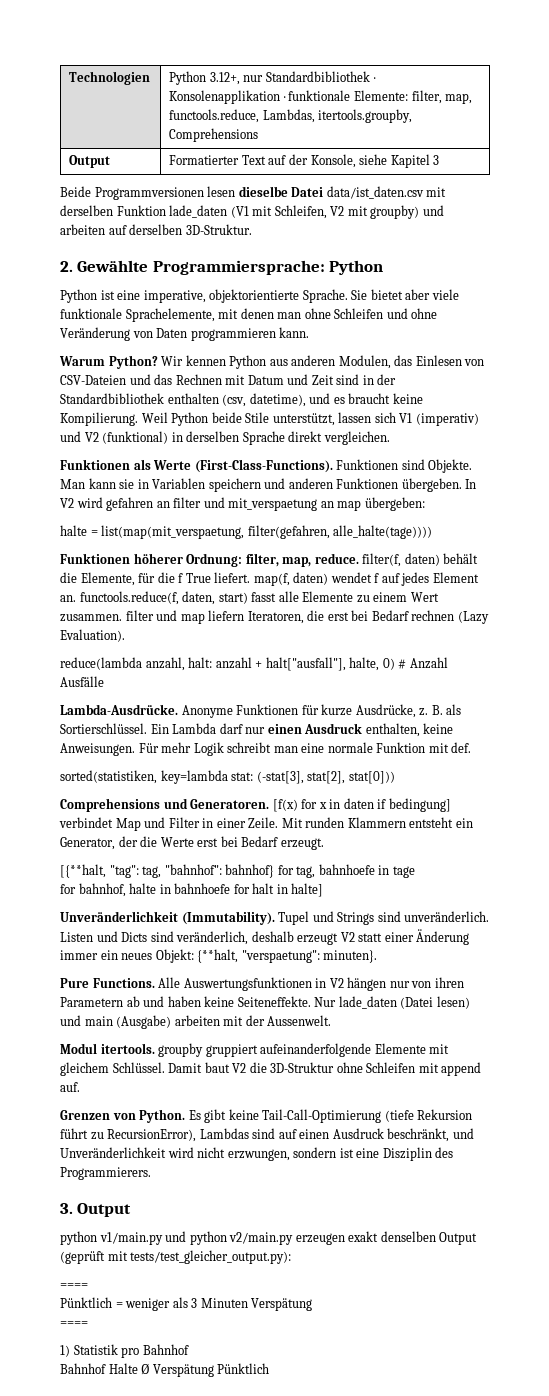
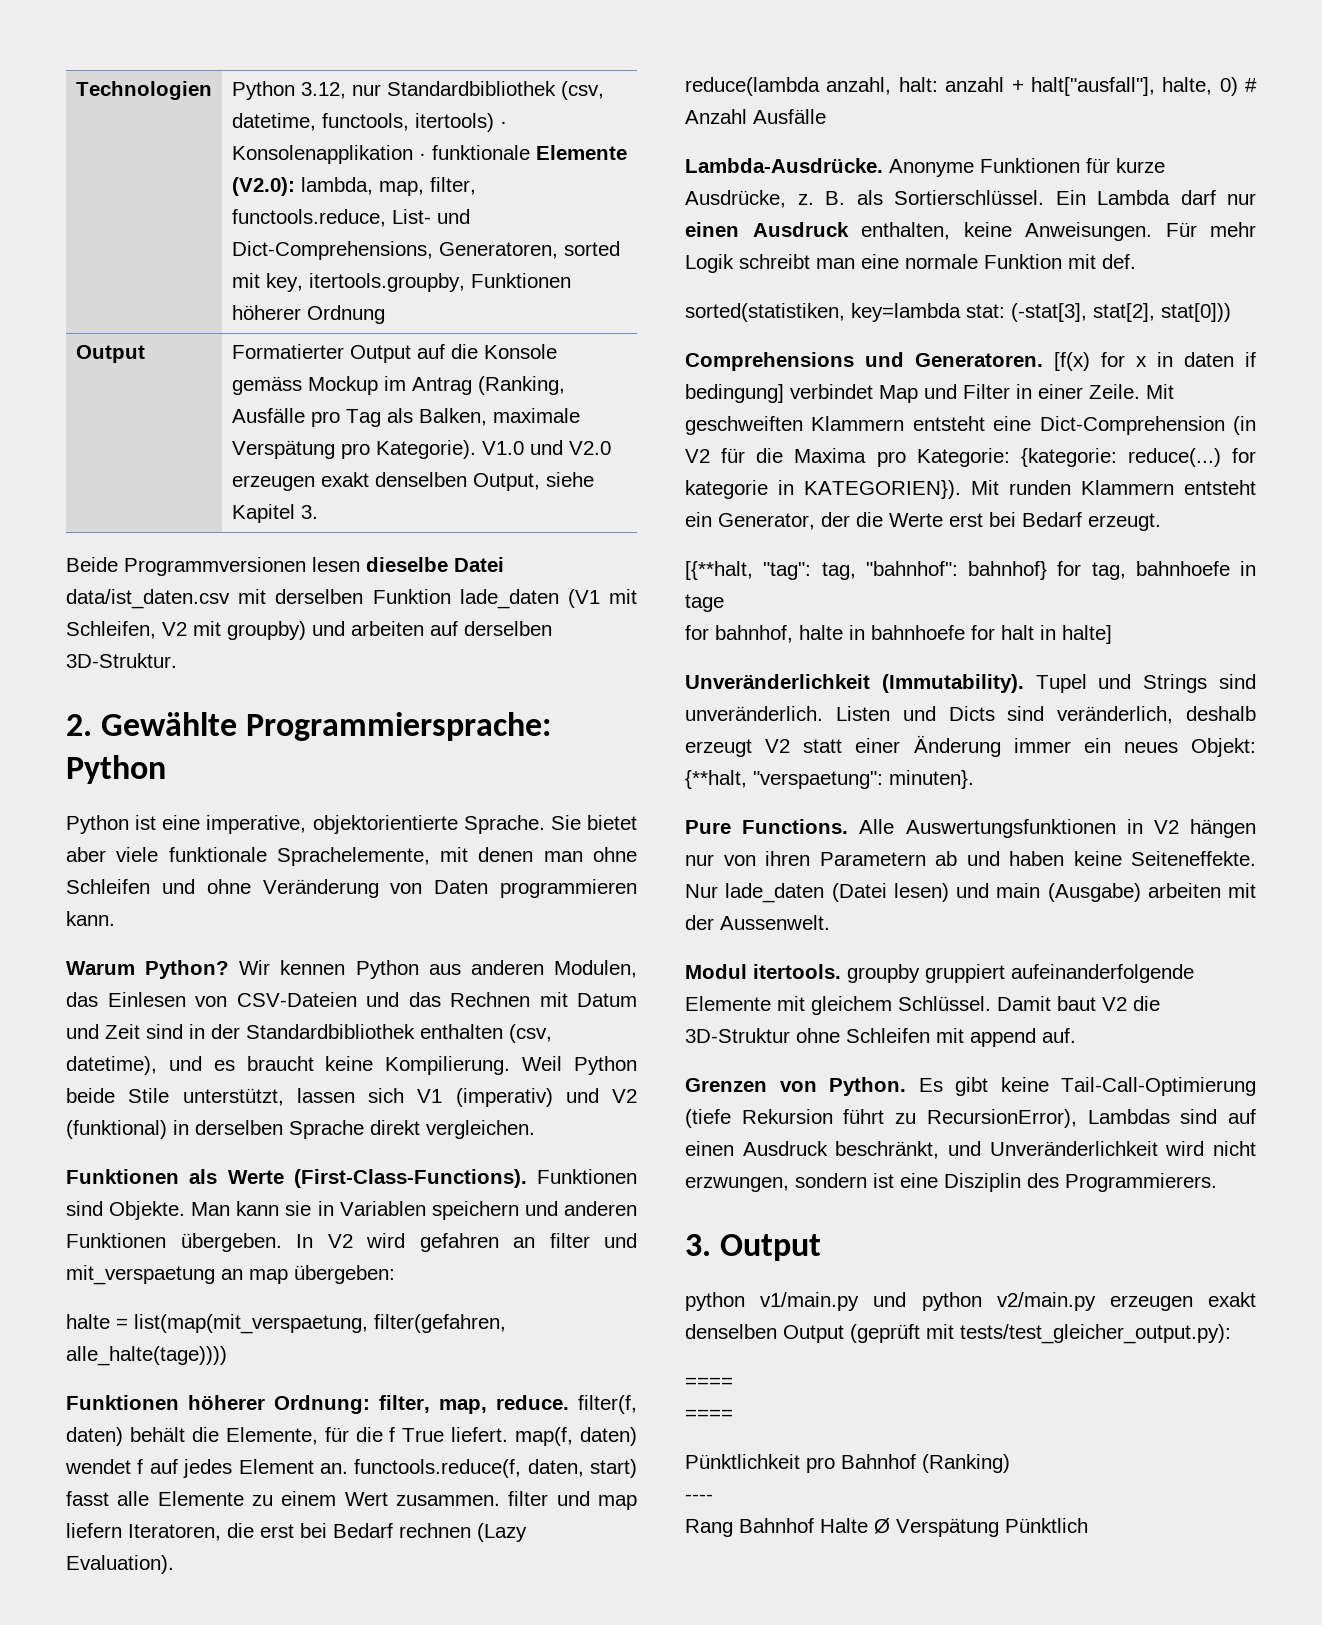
[209,72,240,85] 3.12+, -> [300,82,346,99] 3.12,
[373,77,376,82] [169,90,473,104] [169,109,413,123] [169,128,259,142] [69,155,111,168] [169,154,356,168] · Konsolenapplikation · funktionale Elemente: filter, map, functools.reduce, Lambdas, itertools.groupby, Comprehensions // Output | Formatierter Text auf der Konsole, -> [560,81,604,100] [231,113,507,132] [231,145,627,164] [231,177,476,196] [231,209,470,227] [231,241,620,260] [231,273,571,292] [231,305,385,324] [75,345,145,363] [231,344,557,363] [231,376,565,395] [231,408,580,427] [231,440,611,459] [231,472,540,491] (csv, datetime, functools, itertools) · Konsolenapplikation · funktionale Elemente (V2.0): lambda, map, filter, functools.reduce, List- und Dict-Comprehensions, Generatoren, sorted mit key, itertools.groupby, Funktionen höherer Ordnung // Output | Formatierter Output auf die Konsole gemäss Mockup im Antrag (Ranking, Ausfälle pro Tag als Balken, maximale Verspätung pro Kategorie). V1.0 und V2.0 erzeugen exakt denselben Output,
[433,155,440,165] 3 -> [300,505,318,519] 3.
(303, 823) none -> [685,416,1256,435] [685,448,1256,467] [685,480,999,499] geschweiften Klammern entsteht eine Dict-Comprehension (in V2 für die Maxima pro Kategorie: {kategorie: reduce(...) for kategorie in KATEGORIEN}). Mit
[60,1297,313,1311] [60,1321,88,1327] [60,1344,118,1357] // Pünktlich = weniger als 3 Minuten Verspätung // ==== // 1) Statistik -> [685,1409,733,1420] [685,1454,800,1469] // ==== // Pünktlichkeit
(189, 1349) // -> [922,1454,1010,1473] [685,1494,713,1501] [685,1519,733,1537] (Ranking) // ---- // Rang

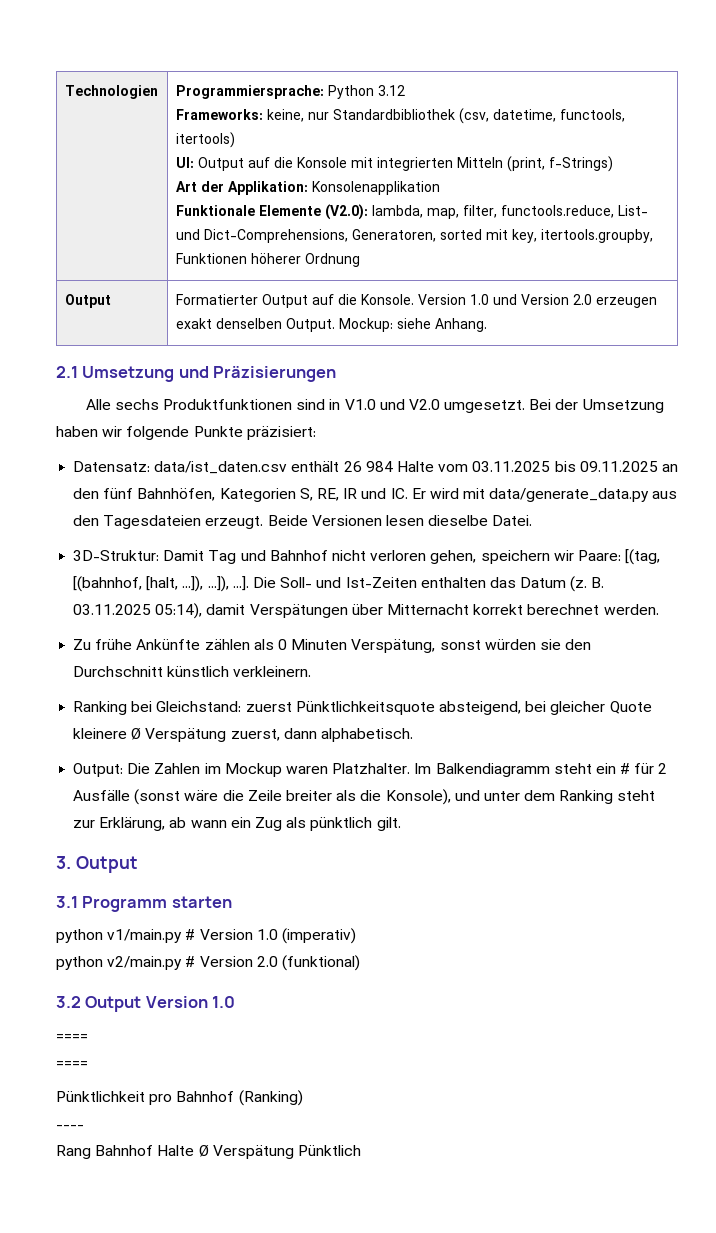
[231,81,346,100] Python 3.12, -> [175,85,405,99] [175,109,304,122] Programmiersprache: Python 3.12 // Frameworks: keine,
[499,121,507,128] · -> [175,156,613,172] [175,181,308,195] // UI: Output auf die Konsole mit integrierten Mitteln (print, f-Strings) // Art der Applikation:
[418,145,530,160] · funktionale -> [175,205,255,216] // Funktionale
[483,344,557,359] [231,376,565,395] [231,408,580,427] [231,440,611,459] [231,472,594,491] [231,504,318,523] [66,557,504,576] [66,589,637,609] [66,621,552,640] [66,653,177,668] [66,712,552,741] [66,755,166,784] [66,815,637,834] [66,847,637,866] [66,879,637,898] [66,911,115,926] [66,960,638,979] [66,992,637,1007] [66,1024,552,1043] [66,1056,637,1075] [66,1088,637,1107] [66,1120,535,1139] [66,1169,637,1188] [66,1201,637,1220] [66,1233,637,1252] [66,1265,395,1285] [66,1314,506,1334] [66,1346,227,1366] [66,1395,637,1414] [66,1427,637,1446] [65,1459,637,1478] [66,1491,637,1510] [66,1523,527,1542] [66,1555,174,1574] [685,77,1257,96] [685,109,826,124] [685,158,1165,177] [685,190,1256,208] [685,222,1256,241] [685,254,1136,273] [685,303,1231,322] [685,352,1256,371] [685,384,1174,403] [685,416,1256,435] [685,448,1256,467] [685,480,1256,499] [685,512,1161,531] [685,561,1256,580] [685,594,724,612] [685,625,1112,644] [685,674,1256,693] [685,706,1256,724] [685,735,1256,757] [685,770,974,789] [685,819,1256,838] [685,851,1256,866] [685,883,1256,903] [685,915,830,930] [685,964,1194,983] [685,996,1160,1015] [685,1028,1076,1047] [685,1077,1256,1096] [685,1109,1256,1128] [685,1141,1256,1159] [685,1173,1217,1192] Konsole gemäss Mockup im Antrag (Ranking, Ausfälle pro Tag als Balken, maximale Verspätung pro Kategorie). V1.0 und V2.0 erzeugen exakt denselben Output, siehe Kapitel 3. // Beide Programmversionen lesen dieselbe Datei data/ist_daten.csv mit derselben Funktion lade_daten (V1 mit Schleifen, V2 mit groupby) und arbeiten auf derselben 3D-Struktur. // 2. Gewählte Programmiersprache: Python // Python ist eine imperative, objektorientierte Sprache. Sie bietet aber viele funktionale Sprachelemente, mit denen man ohne Schleifen und ohne Veränderung von Daten programmieren kann. // Warum Python? Wir kennen Python aus anderen Modulen, das Einlesen von CSV-Dateien und das Rechnen mit Datum und Zeit sind in der Standardbibliothek enthalten (csv, datetime), und es braucht keine Kompilierung. Weil Python beide Stile unterstützt, lassen sich V1 (imperativ) und V2 (funktional) in derselben Sprache direkt vergleichen. // Funktionen als Werte (First-Class-Functions). Funktionen sind Objekte. Man kann sie in Variablen speichern und anderen Funktionen übergeben. In V2 wird gefahren an filter und mit_verspaetung an map übergeben: // halte = list(map(mit_verspaetung, filter(gefahren, alle_halte(tage)))) // Funktionen höherer Ordnung: filter, map, reduce. filter(f, daten) behält die Elemente, für die f True liefert. map(f, daten) wendet f auf jedes Element an. functools.reduce(f, daten, start) fasst alle Elemente zu einem Wert zusammen. filter und map liefern Iteratoren, die erst bei Bedarf rechnen (Lazy Evaluation). // reduce(lambda anzahl, halt: anzahl + halt["ausfall"], halte, 0) # Anzahl Ausfälle // Lambda-Ausdrücke. Anonyme Funktionen für kurze Ausdrücke, z. B. als Sortierschlüssel. Ein Lambda darf nur einen Ausdruck enthalten, keine Anweisungen. Für mehr Logik schreibt man eine normale Funktion mit def. // sorted(statistiken, key=lambda stat: (-stat[3], stat[2], stat[0])) // Comprehensions und Generatoren. [f(x) for x in daten if bedingung] verbindet Map und Filter in einer Zeile. Mit geschweiften Klammern entsteht eine Dict-Comprehension (in V2 für die Maxima pro Kategorie: {kategorie: reduce(...) for kategorie in KATEGORIEN}). Mit runden Klammern entsteht ein Generator, der die Werte erst bei Bedarf erzeugt. // [{**halt, "tag": tag, "bahnhof": bahnhof} for tag, bahnhoefe in tage // for bahnhof, halte in bahnhoefe for halt in halte] // Unveränderlichkeit (Immutability). Tupel und Strings sind unveränderlich. Listen und Dicts sind veränderlich, deshalb erzeugt V2 statt einer Änderung immer ein neues Objekt: {**halt, "verspaetung": minuten}. // Pure Functions. Alle Auswertungsfunktionen in V2 hängen nur von ihren Parametern ab und haben keine Seiteneffekte. Nur lade_daten (Datei lesen) und main (Ausgabe) arbeiten mit der Aussenwelt. // Modul itertools. groupby gruppiert aufeinanderfolgende Elemente mit gleichem Schlüssel. Damit baut V2 die 3D-Struktur ohne Schleifen mit append auf. // Grenzen von Python. Es gibt keine Tail-Call-Optimierung (tiefe Rekursion führt zu RecursionError), Lambdas sind auf einen Ausdruck beschränkt, und Unveränderlichkeit wird nicht erzwungen, sondern ist eine Disziplin des Programmierers. -> [360,294,657,308] [175,318,487,332] [56,366,337,382] [85,399,664,413] [56,426,316,440] [73,461,678,474] [73,488,678,502] [73,515,533,529] [73,549,661,565] [73,576,605,592] [73,603,659,619] [73,639,592,653] [73,666,312,677] [73,701,652,715] [73,728,413,742] [73,763,668,777] [73,789,656,805] [73,817,401,831] Konsole. Version 1.0 und Version 2.0 erzeugen exakt denselben Output. Mockup: siehe Anhang. // 2.1 Umsetzung und Präzisierungen // Alle sechs Produktfunktionen sind in V1.0 und V2.0 umgesetzt. Bei der Umsetzung haben wir folgende Punkte präzisiert: // Datensatz: data/ist_daten.csv enthält 26 984 Halte vom 03.11.2025 bis 09.11.2025 an den fünf Bahnhöfen, Kategorien S, RE, IR und IC. Er wird mit data/generate_data.py aus den Tagesdateien erzeugt. Beide Versionen lesen dieselbe Datei. // 3D-Struktur: Damit Tag und Bahnhof nicht verloren gehen, speichern wir Paare: [(tag, [(bahnhof, [halt, ...]), ...]), ...]. Die Soll- und Ist-Zeiten enthalten das Datum (z. B. 03.11.2025 05:14), damit Verspätungen über Mitternacht korrekt berechnet werden. // Zu frühe Ankünfte zählen als 0 Minuten Verspätung, sonst würden sie den Durchschnitt künstlich verkleinern. // Ranking bei Gleichstand: zuerst Pünktlichkeitsquote absteigend, bei gleicher Quote kleinere Ø Verspätung zuerst, dann alphabetisch. // Output: Die Zahlen im Mockup waren Platzhalter. Im Balkendiagramm steht ein # für 2 Ausfälle (sonst wäre die Zeile breiter als die Konsole), und unter dem Ranking steht zur Erklärung, ab wann ein Zug als pünktlich gilt.
(822, 1247) none -> [56,896,232,912] // 3.1 Programm starten
[873,1292,1256,1311] [685,1324,1231,1344] und python v2/main.py erzeugen exakt denselben Output (geprüft mit tests/test_gleicher_output.py): -> [185,928,356,944] [56,955,360,971] [56,996,236,1012] # Version 1.0 (imperativ) // python v2/main.py # Version 2.0 (funktional) // 3.2 Output Version 1.0

